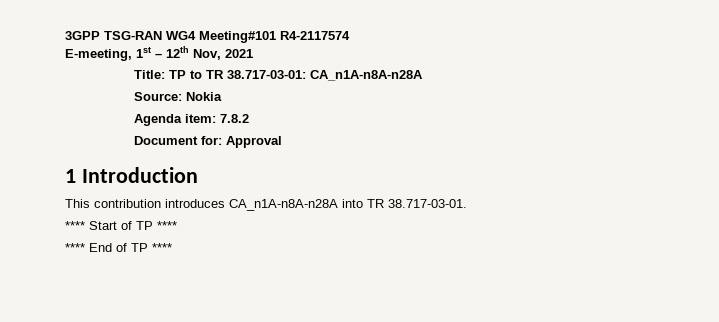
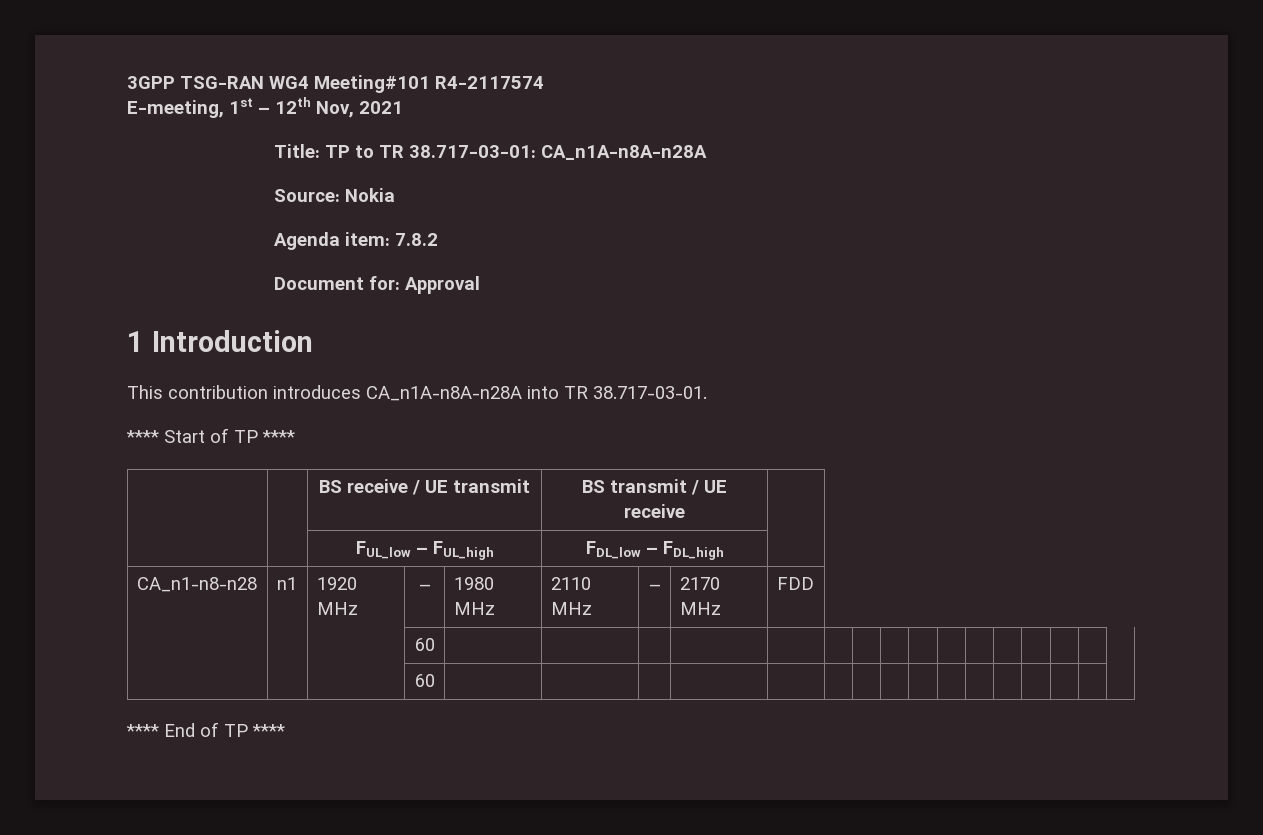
(177, 225) none -> [319,479,530,495] [582,479,727,495] [624,504,685,518] [355,541,494,560] [585,541,724,560] [136,577,257,592] [276,577,297,590] [316,577,357,590] [316,602,358,615] [418,584,431,590] [453,577,494,590] [453,602,495,615] [550,577,591,590] [550,602,592,615] [648,584,661,590] [679,577,720,590] [679,602,721,615] [776,577,814,590] [414,638,435,651] [414,674,435,687] // | | BS receive / UE transmit | BS transmit / UE receive | // | | FUL_low – FUL_high | FDL_low – FDL_high | // CA_n1-n8-n28 | n1 | 1920 MHz | – | 1980 MHz | 2110 MHz | – | 2170 MHz | FDD // | | | 60 | | | | | | | | | | | | | | | | // | | | 60 | | | | | | | | | | | | | | | |

